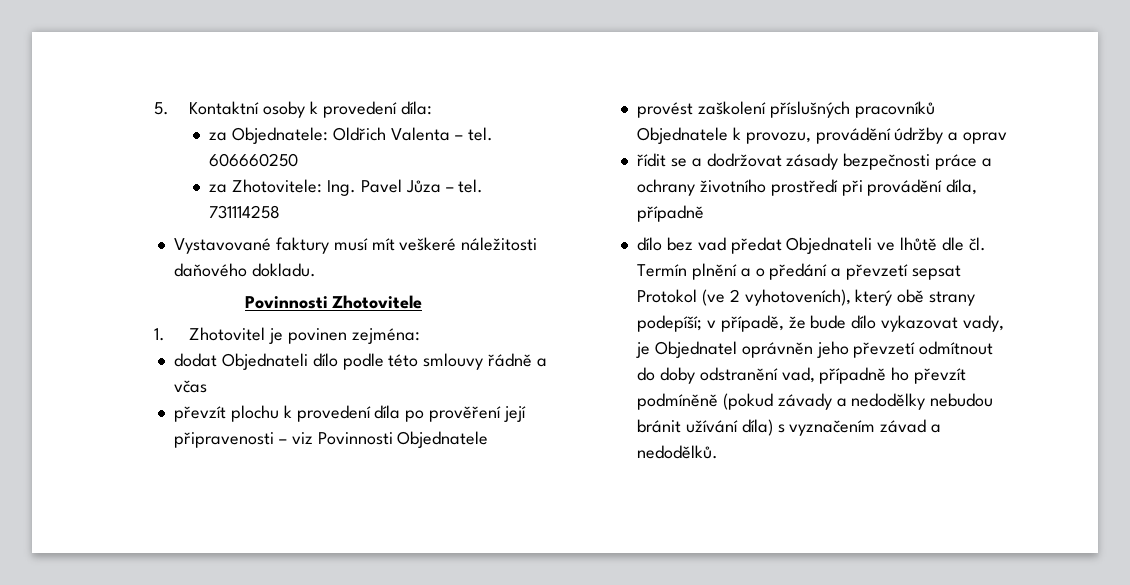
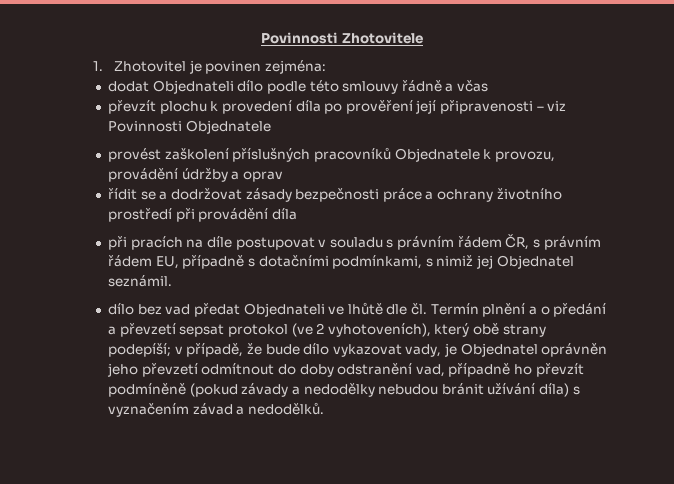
[154,101,432,118] [209,127,493,144] [209,153,299,167] [209,179,484,196] [209,205,281,219] [174,237,538,254] [174,263,316,277] 5. Kontaktní osoby k provedení díla: // za Objednatele: Oldřich Valenta – tel. 606660250 // za Zhotovitele: Ing. Pavel Jůza – tel. 731114258 // Vystavované faktury musí mít veškeré náležitosti daňového dokladu. // -> (261, 38) none
[946,179,978,195] [637,205,705,222] díla, případně -> [271,208,297,220] [107,234,601,250] [107,255,574,269] [107,275,172,287] díla // při pracích na díle postupovat v souladu s právním řádem ČR, s právním řádem EU, případně s dotačními podmínkami, s nimiž jej Objednatel seznámil.
[637,289,698,303] Protokol -> [227,324,288,337] protokol

